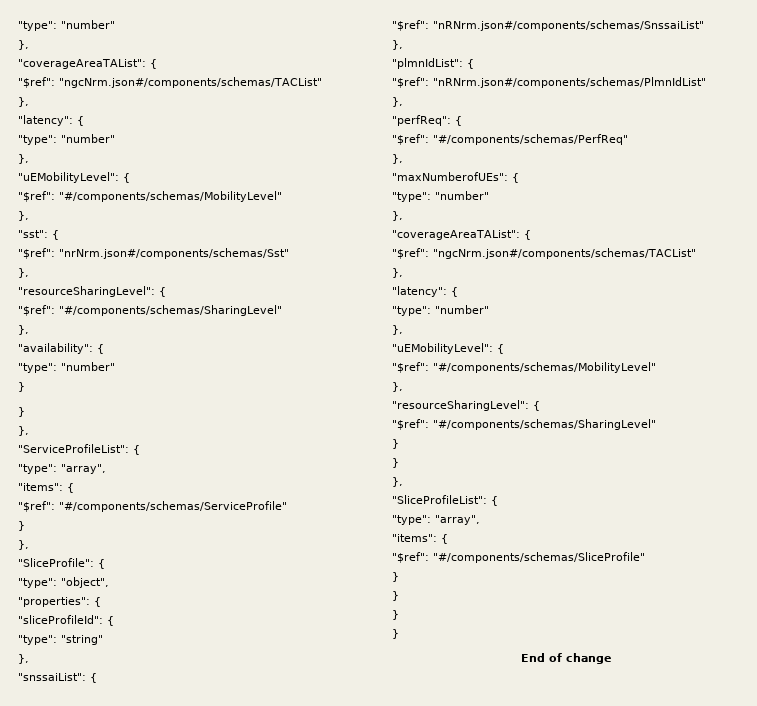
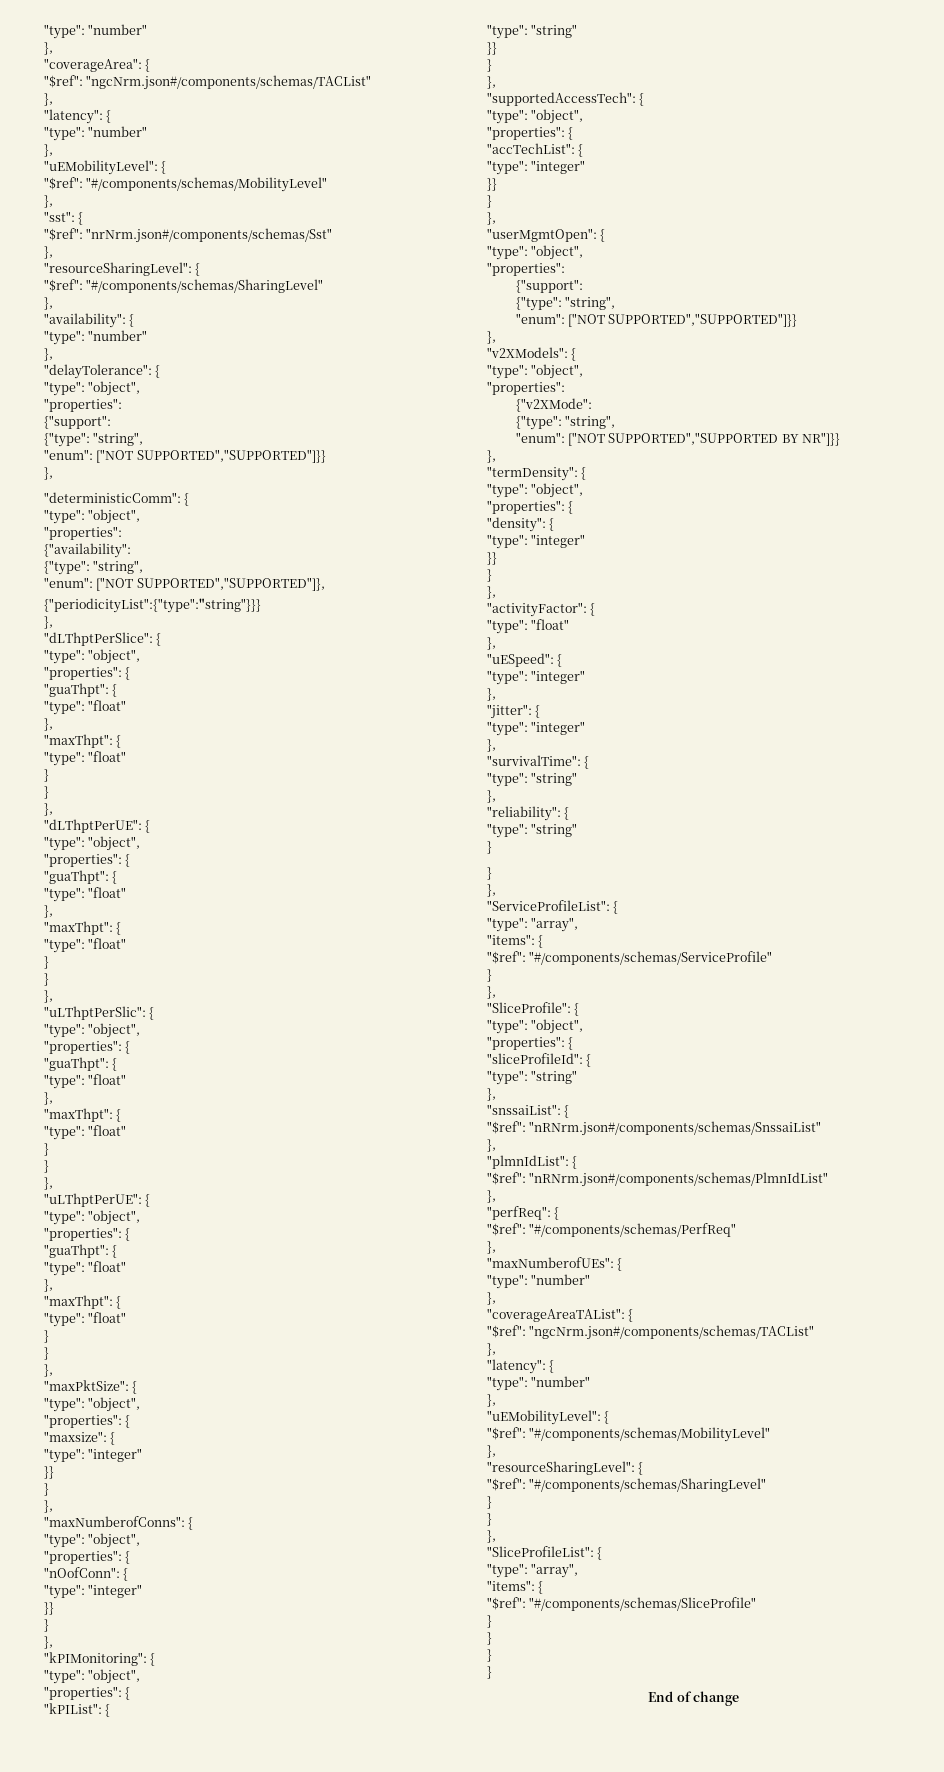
[18,20,115,31] [18,40,29,50] [18,59,146,69] "type": "number" // }, // "coverageAreaTAList": -> [44,24,148,39] [44,42,53,55] [44,58,142,72] "type": "number" // }, // "coverageArea":
(115, 366) none -> [44,348,53,361] [44,364,161,379] [44,381,141,396] [44,398,122,412] [44,415,111,429] [44,432,144,447] [44,449,326,463] [44,467,53,480] [44,492,190,506] [44,509,141,524] [44,526,122,540] [44,543,131,558] [44,560,144,575] [44,577,325,591] [44,598,261,613] [44,616,53,629] [44,632,162,646] [44,649,141,664] [44,666,131,680] [44,683,118,697] [44,700,127,715] [44,718,53,731] [44,734,122,748] [44,751,127,766] [44,769,49,782] [44,786,49,799] [44,803,53,816] [44,819,151,833] [44,836,141,851] [44,853,131,867] [44,870,118,884] [44,887,127,902] [44,905,53,918] [44,921,122,935] [44,938,127,953] [44,956,49,969] [44,973,49,986] [44,990,53,1003] [44,1006,155,1020] [44,1023,141,1038] [44,1040,131,1054] [44,1057,118,1071] [44,1074,127,1089] [44,1092,53,1105] [44,1108,122,1122] [44,1125,127,1140] [44,1143,49,1156] [44,1160,49,1173] [44,1177,53,1190] [44,1193,151,1207] [44,1210,141,1225] [44,1227,131,1241] [44,1244,118,1258] [44,1261,127,1276] [44,1279,53,1292] [44,1295,122,1309] [44,1312,127,1327] [44,1330,49,1343] [44,1347,49,1360] [44,1364,53,1377] [44,1380,138,1394] [44,1397,141,1412] [44,1414,131,1428] [44,1431,116,1445] [44,1448,143,1463] [44,1466,54,1479] [44,1483,49,1496] [44,1500,53,1513] [44,1516,194,1530] [44,1533,141,1548] [44,1550,131,1564] [44,1567,129,1581] [44,1584,143,1599] [44,1602,54,1615] [44,1619,49,1632] [44,1636,53,1649] [44,1652,156,1666] [44,1669,141,1684] [44,1686,131,1700] [44,1703,111,1717] [487,24,578,39] [487,42,497,55] [487,59,492,72] [487,76,496,89] [487,92,645,106] [487,109,584,124] [487,126,574,140] [487,143,584,157] [487,160,586,175] [487,178,497,191] [487,195,492,208] [487,212,496,225] [487,228,606,242] [487,245,584,260] [487,262,565,276] [515,279,583,293] [515,296,615,311] [515,313,798,327] [487,331,496,344] [487,347,577,361] [487,364,584,379] [487,381,565,395] [515,398,592,412] [515,415,615,430] [515,432,841,446] [487,450,496,463] [487,466,587,481] [487,483,584,498] [487,500,574,514] [487,517,555,532] [487,534,586,549] [487,552,497,565] [487,569,492,582] [487,586,496,599] [487,602,596,617] [487,619,570,634] [487,637,496,650] [487,653,563,667] [487,670,586,685] [487,688,496,701] [487,704,541,719] [487,721,586,736] [487,739,496,752] [487,755,590,769] [487,772,578,787] [487,790,496,803] [487,806,570,821] [487,823,578,838] // }, // "delayTolerance": { // "type": "object", // "properties": // {"support": // {"type": "string", // "enum": ["NOT SUPPORTED","SUPPORTED"]}} // }, // "deterministicComm": { // "type": "object", // "properties": // {"availability": // {"type": "string", // "enum": ["NOT SUPPORTED","SUPPORTED"]}, // {"periodicityList":{"type":"string"}}} // }, // "dLThptPerSlice": { // "type": "object", // "properties": { // "guaThpt": { // "type": "float" // }, // "maxThpt": { // "type": "float" // } // } // }, // "dLThptPerUE": { // "type": "object", // "properties": { // "guaThpt": { // "type": "float" // }, // "maxThpt": { // "type": "float" // } // } // }, // "uLThptPerSlic": { // "type": "object", // "properties": { // "guaThpt": { // "type": "float" // }, // "maxThpt": { // "type": "float" // } // } // }, // "uLThptPerUE": { // "type": "object", // "properties": { // "guaThpt": { // "type": "float" // }, // "maxThpt": { // "type": "float" // } // } // }, // "maxPktSize": { // "type": "object", // "properties": { // "maxsize": { // "type": "integer" // }} // } // }, // "maxNumberofConns": { // "type": "object", // "properties": { // "nOofConn": { // "type": "integer" // }} // } // }, // "kPIMonitoring": { // "type": "object", // "properties": { // "kPIList": { // "type": "string" // }} // } // }, // "supportedAccessTech": { // "type": "object", // "properties": { // "accTechList": { // "type": "integer" // }} // } // }, // "userMgmtOpen": { // "type": "object", // "properties": // {"support": // {"type": "string", // "enum": ["NOT SUPPORTED","SUPPORTED"]}} // }, // "v2XModels": { // "type": "object", // "properties": // {"v2XMode": // {"type": "string", // "enum": ["NOT SUPPORTED","SUPPORTED BY NR"]}} // }, // "termDensity": { // "type": "object", // "properties": { // "density": { // "type": "integer" // }} // } // }, // "activityFactor": { // "type": "float" // }, // "uESpeed": { // "type": "integer" // }, // "jitter": { // "type": "integer" // }, // "survivalTime": { // "type": "string" // }, // "reliability": { // "type": "string"

